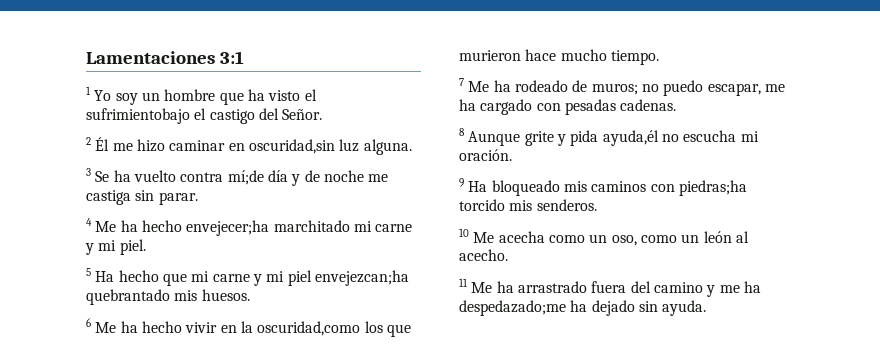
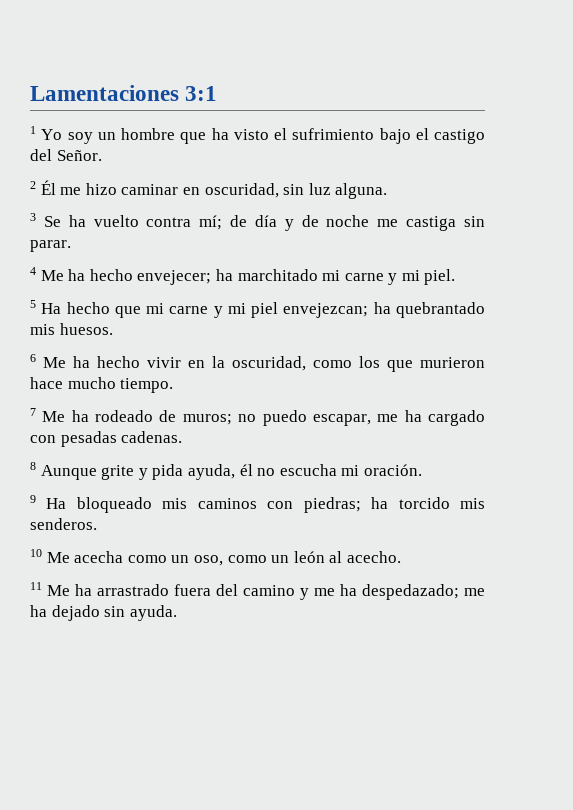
[86,108,190,124] sufrimientobajo -> [292,128,411,144] sufrimiento bajo
[248,139,335,154] oscuridad,sin -> [204,183,305,198] oscuridad, sin
[227,170,264,185] mí;de -> [199,215,248,230] mí; de
[186,220,270,236] envejecer;ha -> [137,269,233,285] envejecer; ha
[314,270,409,286] envejezcan;ha -> [283,302,391,318] envejezcan; ha
[257,321,361,336] oscuridad,como -> [232,356,352,371] oscuridad, como
[602,130,659,146] ayuda,él -> [187,464,253,480] ayuda, él
[678,180,747,196] piedras;ha -> [303,497,389,513] piedras; ha
[459,300,566,316] despedazado;me -> [362,584,485,600] despedazado; me

